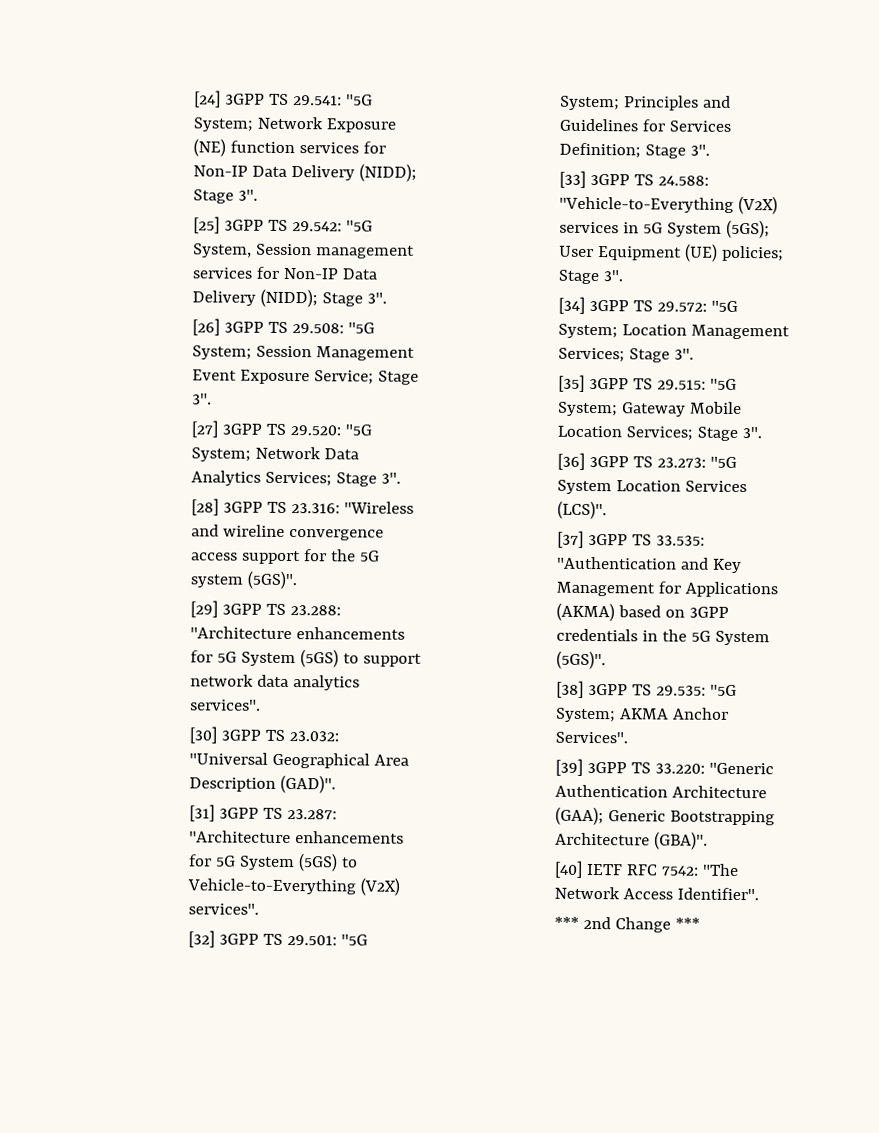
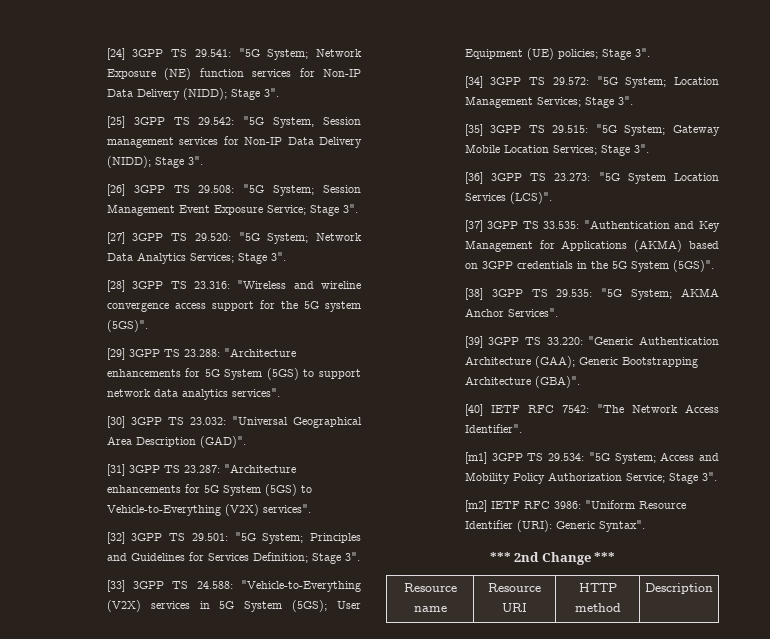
[553,916,700,933] *** 2nd Change *** -> [464,452,719,464] [464,472,717,484] [464,500,686,512] [464,520,645,532] [489,552,616,565] [403,583,457,592] [413,606,447,612] [488,583,541,592] [502,603,527,612] [578,583,617,592] [574,603,621,612] [645,583,713,594] [m1] 3GPP TS 29.534: "5G System; Access and Mobility Policy Authorization Service; Stage 3". // [m2] IETF RFC 3986: "Uniform Resource Identifier (URI): Generic Syntax". // *** 2nd Change *** // Resource name | Resource URI | HTTP method | Description

